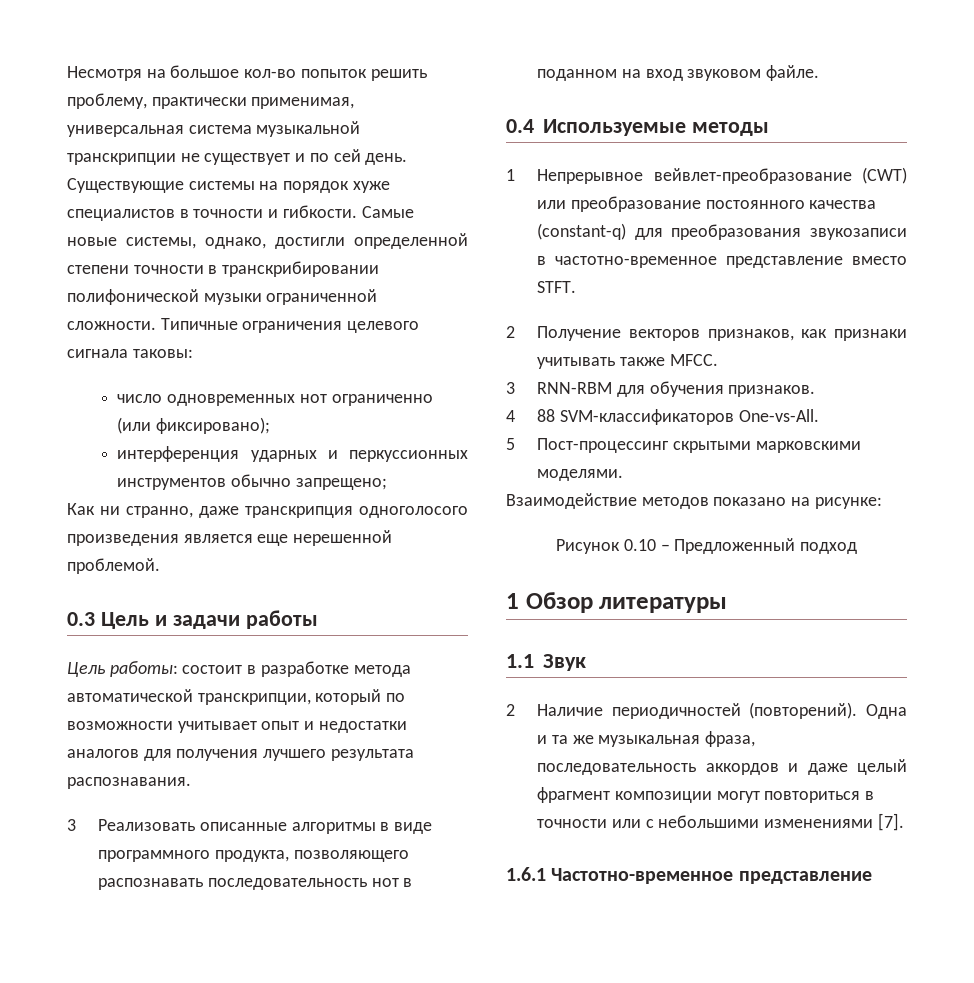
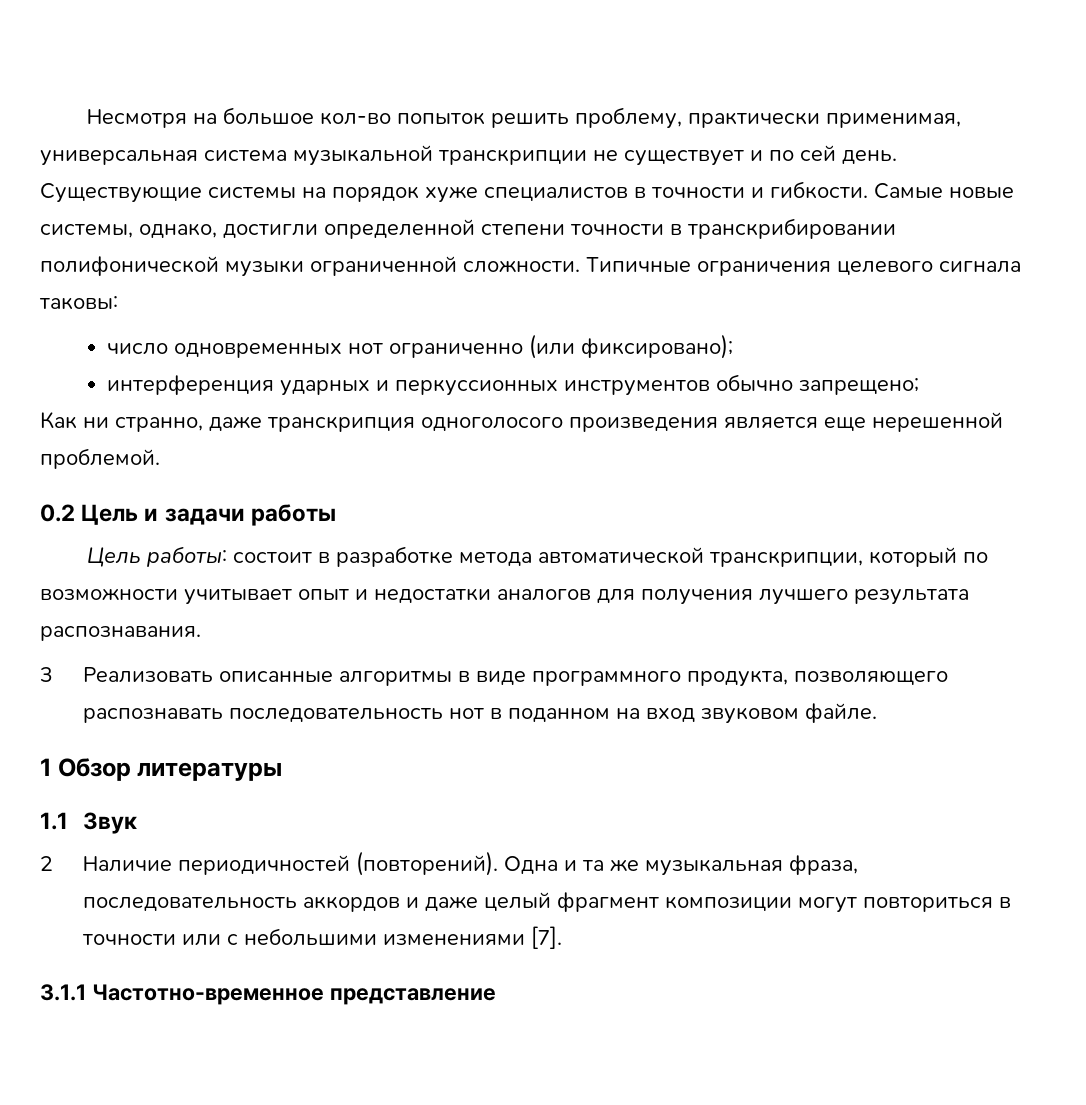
[67,612,95,626] 0.3 -> [40,504,75,522] 0.2
[506,119,769,136] [506,167,907,184] [537,196,877,212] [537,223,907,240] [537,256,907,268] [537,281,577,293] [506,326,907,341] [537,354,718,369] [506,381,816,397] [506,409,819,425] [506,438,861,453] [537,469,624,481] [506,493,882,509] [556,538,857,554] // 0.4 Используемые методы // 1 Непрерывное вейвлет-преобразование (CWT) или преобразование постоянного качества (constant-q) для преобразования звукозаписи в частотно-временное представление вместо STFT. // 2 Получение векторов признаков, как признаки учитывать также MFCC. // 3 RNN-RBM для обучения признаков. // 4 88 SVM-классификаторов One-vs-All. // 5 Пост-процессинг скрытыми марковскими моделями. // Взаимодействие методов показано на рисунке: // Рисунок 0.10 – Предложенный подход -> (878, 713) none
[506,867,546,881] 1.6.1 -> [40,984,86,1001] 3.1.1

